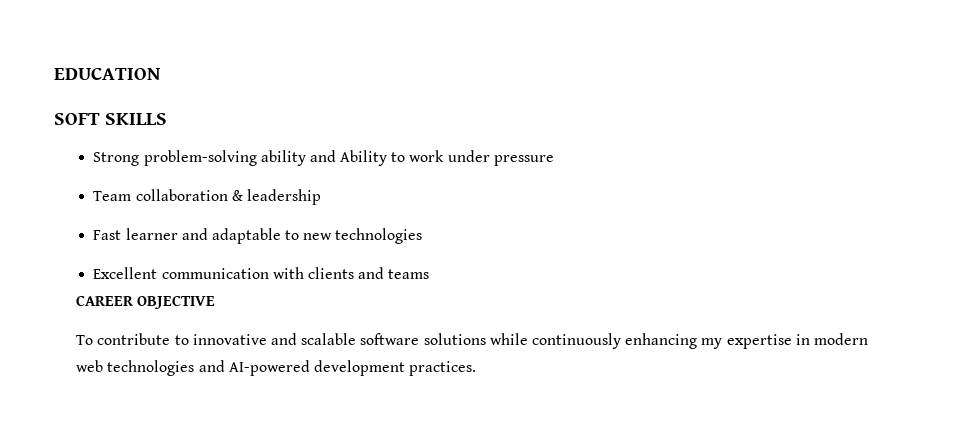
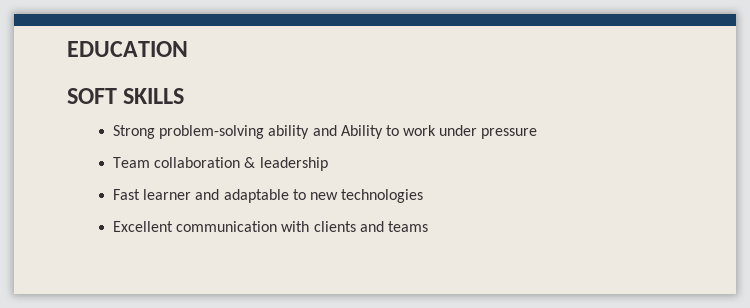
[76,295,216,309] [76,333,868,349] [76,360,477,376] // CAREER OBJECTIVE // To contribute to innovative and scalable software solutions while continuously enhancing my expertise in modern web technologies and AI-powered development practices. -> (428, 226) none

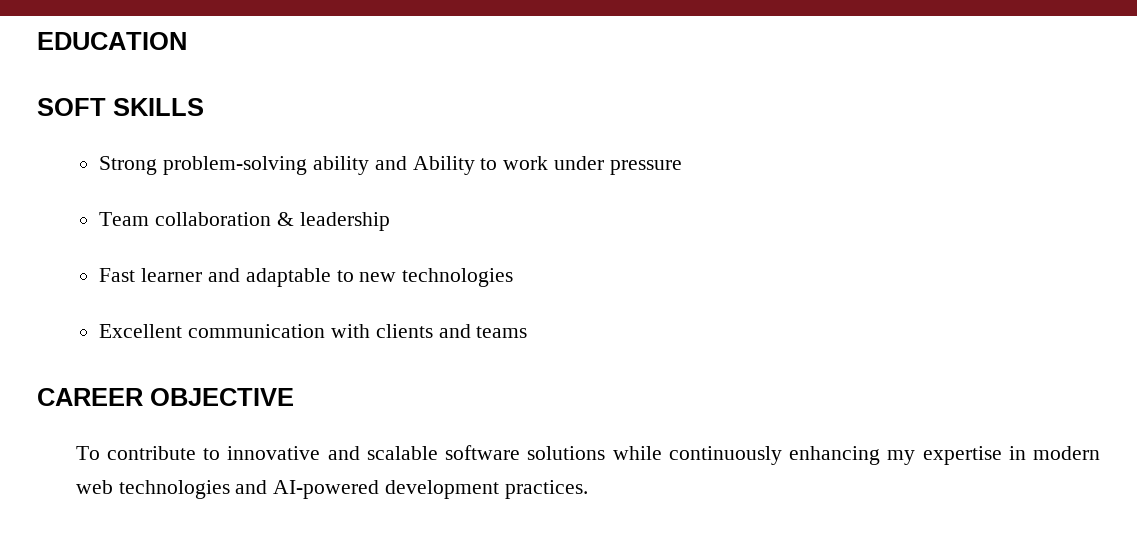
(428, 226) none -> [37,388,294,406] [75,445,1101,465] [75,480,588,499] // CAREER OBJECTIVE // To contribute to innovative and scalable software solutions while continuously enhancing my expertise in modern web technologies and AI-powered development practices.

